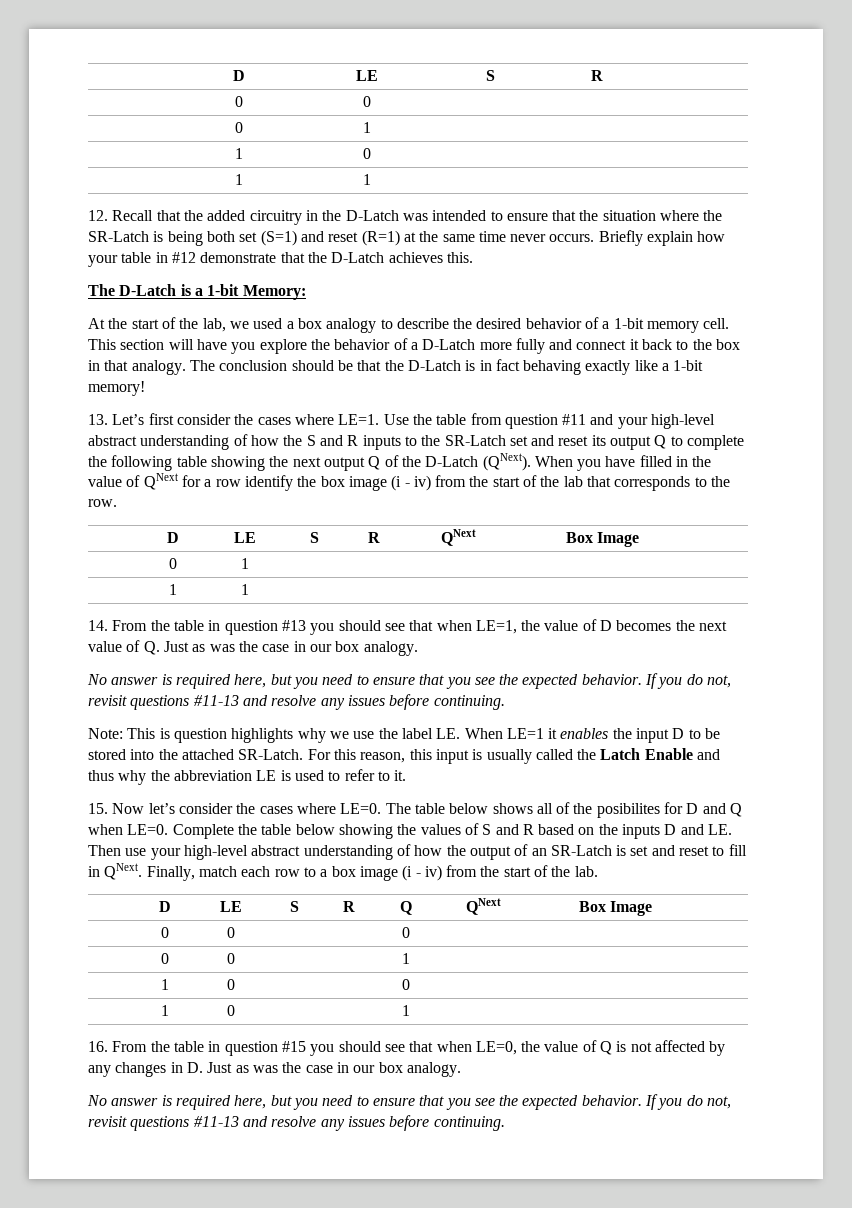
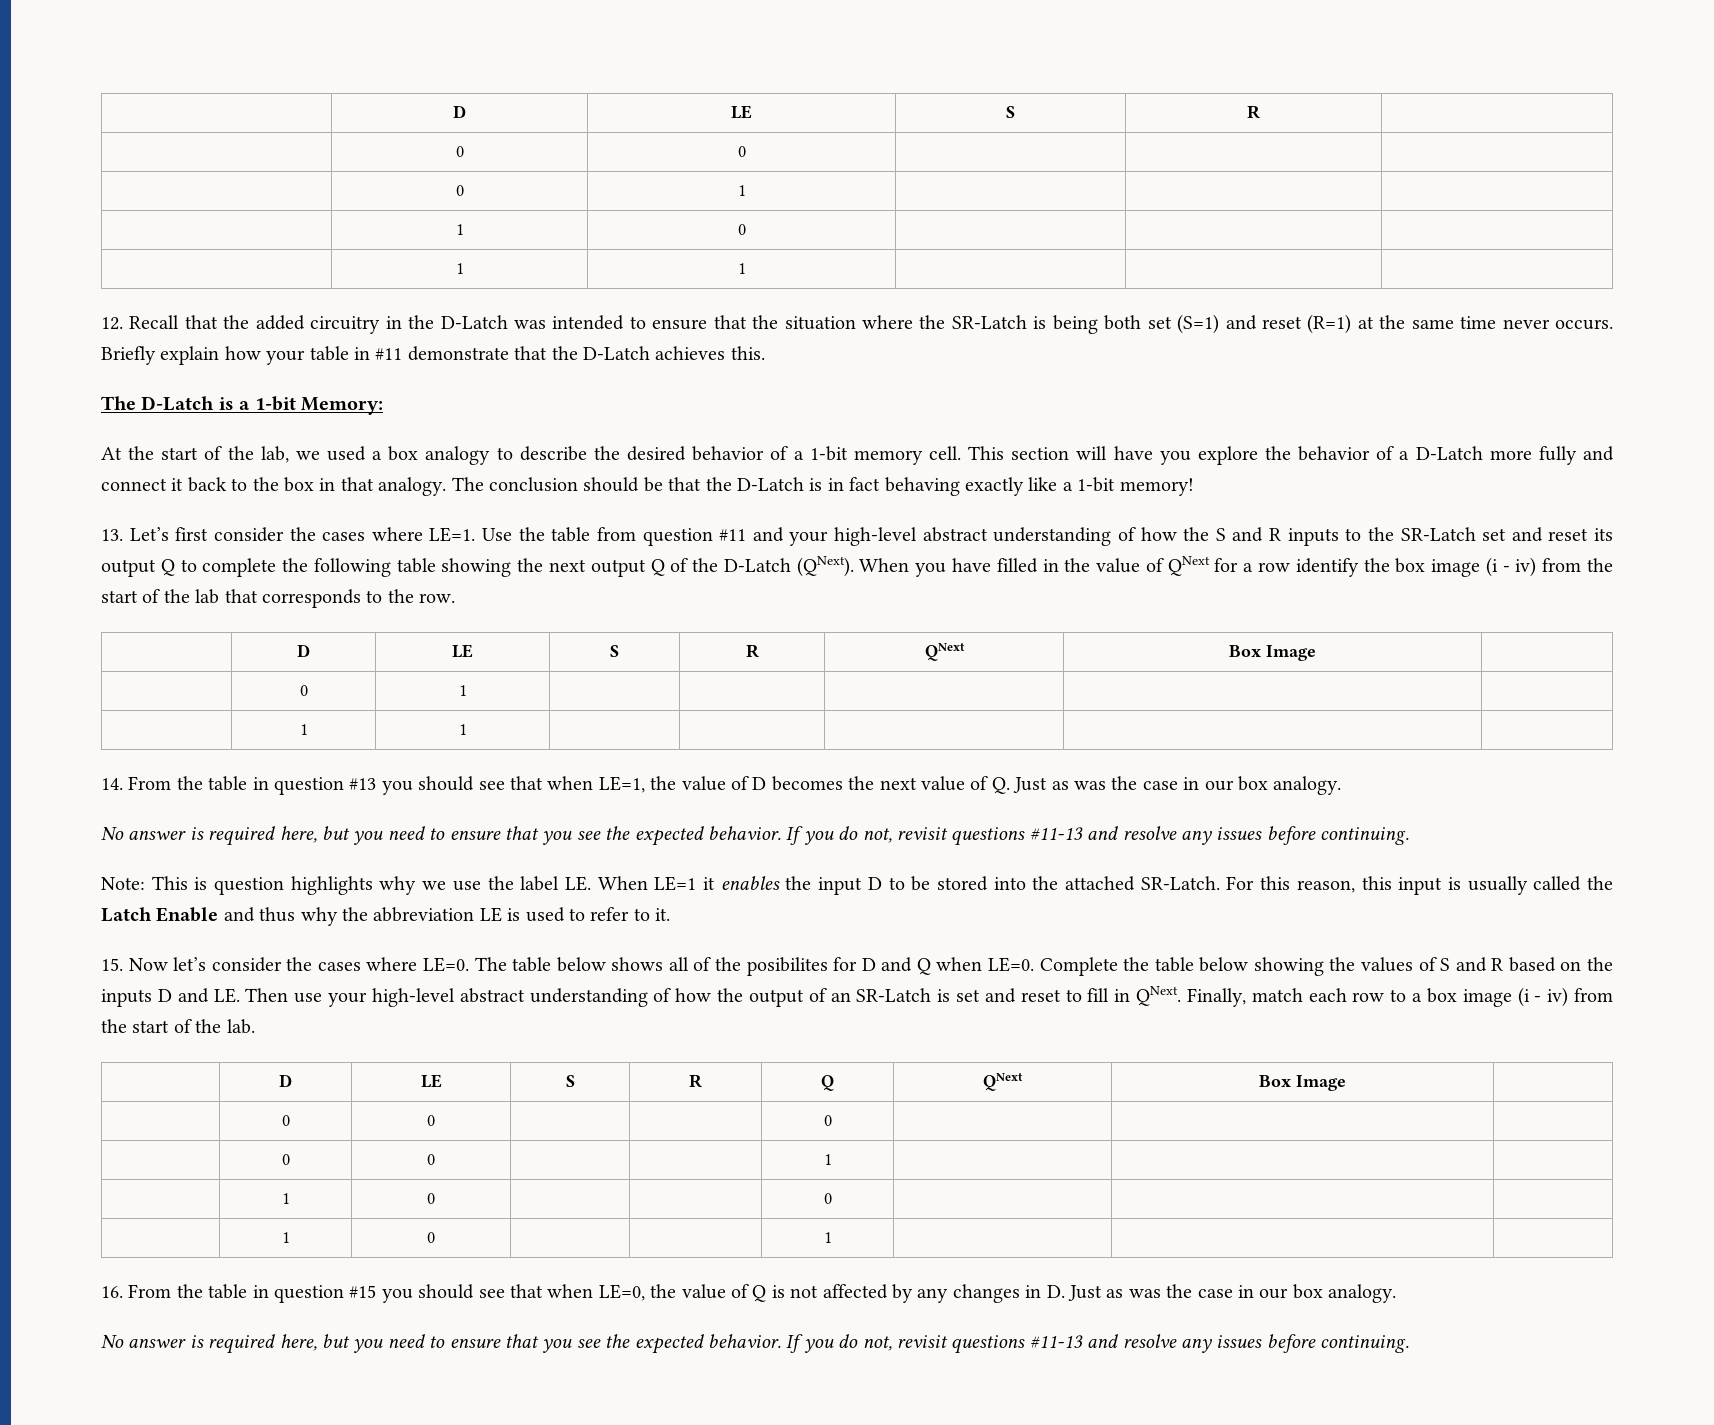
[171,252,196,263] #12 -> [375,348,403,360] #11

